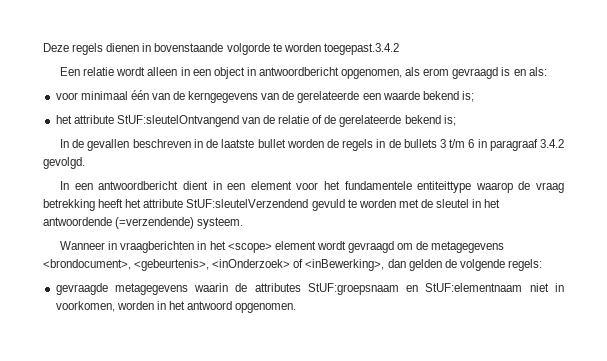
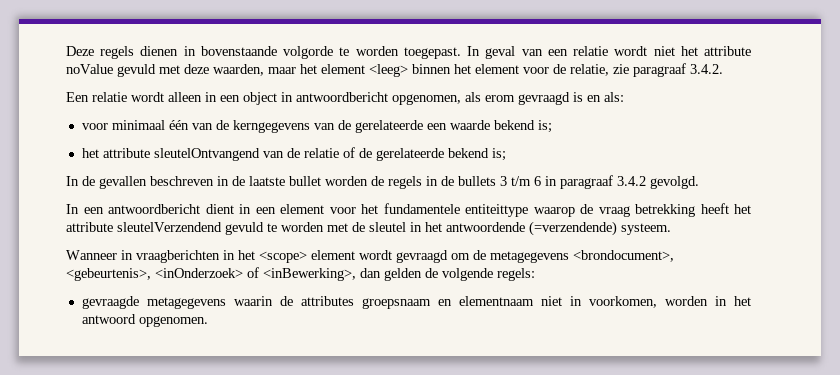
[323,43,399,55] toegepast.3.4.2 -> [403,46,752,59] [66,63,723,77] toegepast. In geval van een relatie wordt niet het attribute noValue gevuld met deze waarden, maar het element <leeg> binnen het element voor de relatie, zie paragraaf 3.4.2.
[116,115,239,127] StUF:sleutelOntvangend -> [153,148,260,161] sleutelOntvangend
[186,199,309,208] StUF:sleutelVerzendend -> [117,222,222,232] sleutelVerzendend
[307,283,523,295] StUF:groepsnaam en StUF:elementnaam -> [361,296,534,309] groepsnaam en elementnaam

